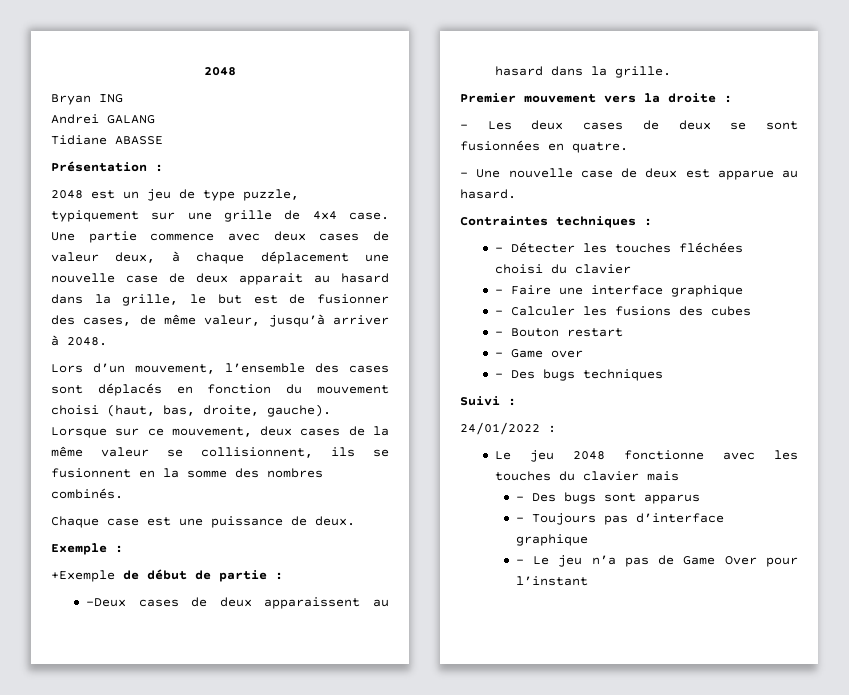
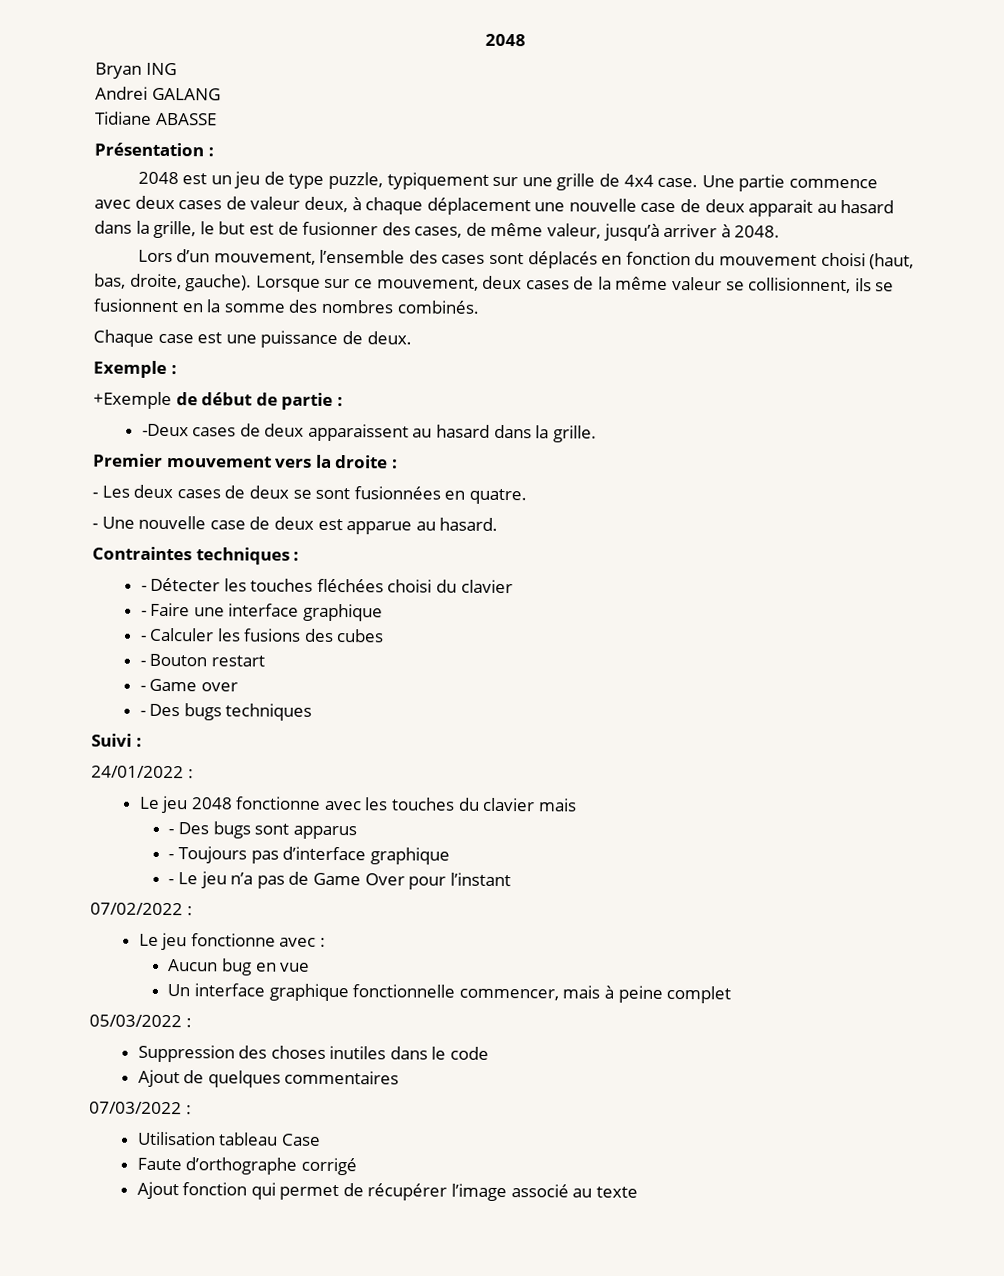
(588, 581) none -> [90,902,193,916] [138,932,326,951] [168,958,311,976] [167,983,732,1004] [89,1014,192,1028] [137,1044,490,1063] [137,1069,400,1088] [89,1101,192,1115] [136,1131,321,1146] [136,1157,357,1176] [136,1181,638,1202] // 07/02/2022 : // Le jeu fonctionne avec : // Aucun bug en vue // Un interface graphique fonctionnelle commencer, mais à peine complet // 05/03/2022 : // Suppression des choses inutiles dans le code // Ajout de quelques commentaires // 07/03/2022 : // Utilisation tableau Case // Faute d’orthographe corrigé // Ajout fonction qui permet de récupérer l’image associé au texte

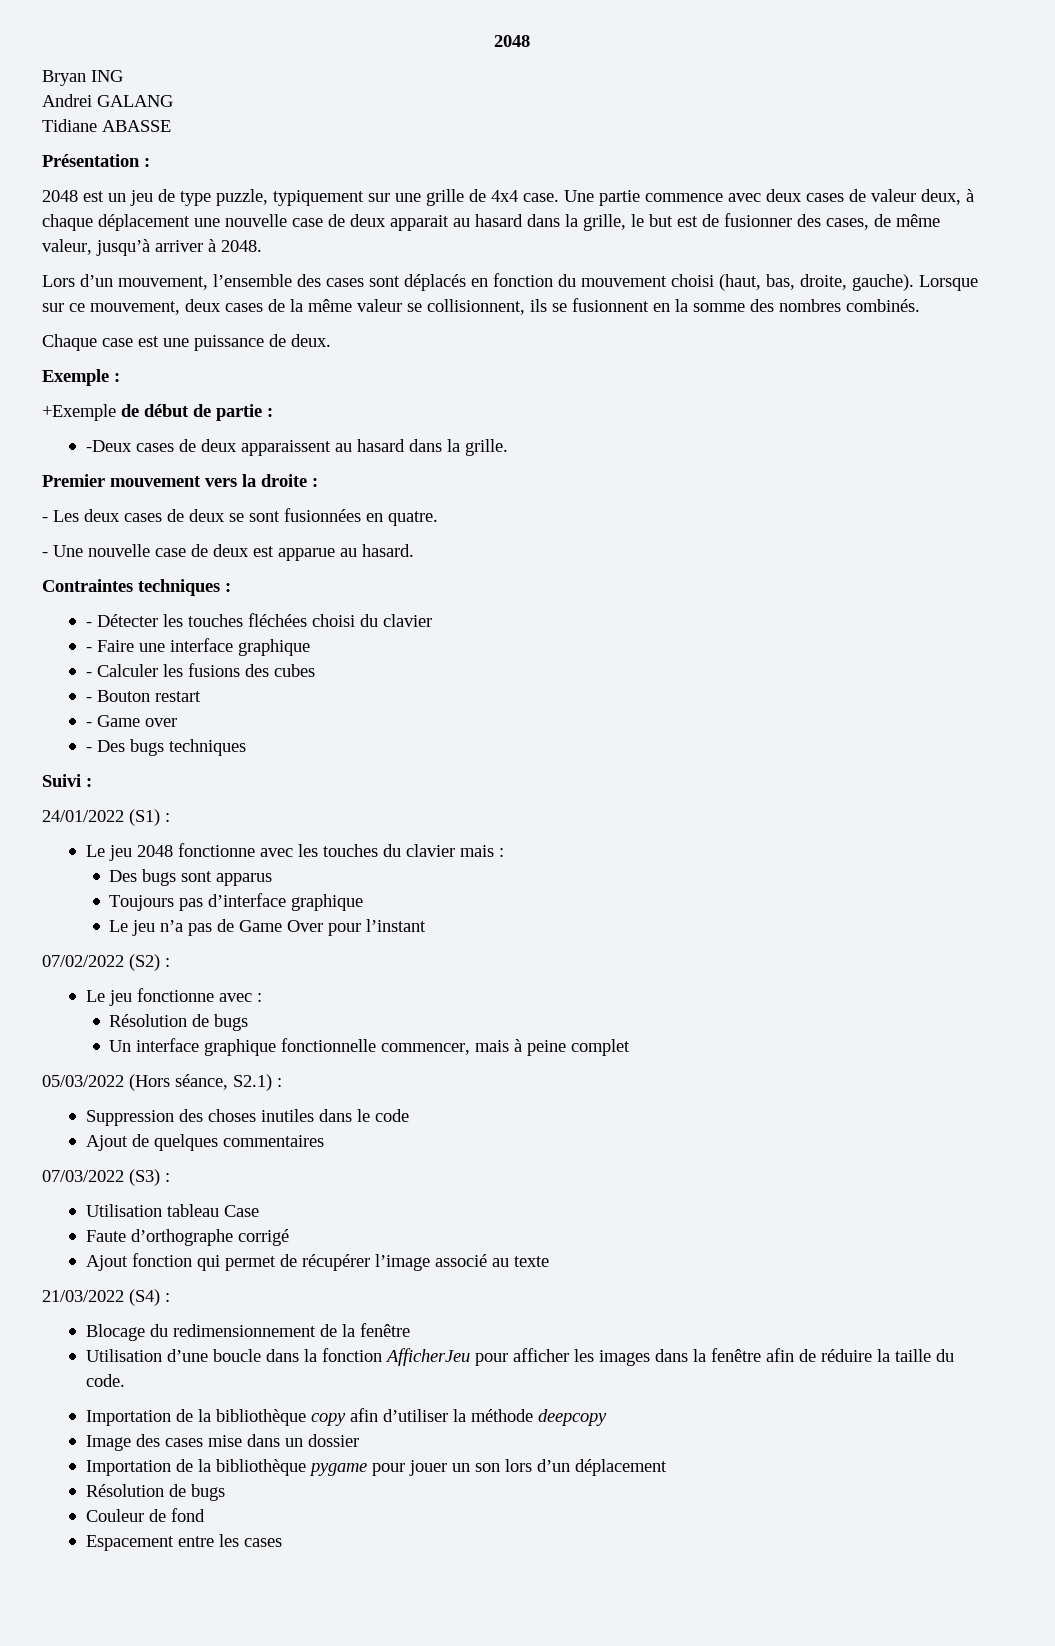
(184, 772) none -> [129,809,160,826] (S1)
[168,829,175,835] // - -> [498,848,504,857] : //
[168,854,175,860] - -> (273, 879) none
[168,879,175,885] - -> (364, 902) none
(183, 909) none -> [129,954,160,971] (S2)
[168,958,311,976] Aucun bug en vue -> [109,1014,249,1031] Résolution de bugs
(182, 1021) none -> [129,1074,272,1091] (Hors séance, S2.1)
(182, 1108) none -> [129,1169,160,1186] (S3)
(638, 1192) none -> [42,1289,170,1306] [85,1323,410,1341] [85,1348,954,1366] [85,1374,125,1387] [85,1408,607,1426] [85,1434,359,1451] [85,1459,667,1476] [85,1484,225,1501] [85,1508,205,1522] [85,1534,282,1551] // 21/03/2022 (S4) : // Blocage du redimensionnement de la fenêtre // Utilisation d’une boucle dans la fonction AfficherJeu pour afficher les images dans la fenêtre afin de réduire la taille du code. // Importation de la bibliothèque copy afin d’utiliser la méthode deepcopy // Image des cases mise dans un dossier // Importation de la bibliothèque pygame pour jouer un son lors d’un déplacement // Résolution de bugs // Couleur de fond // Espacement entre les cases

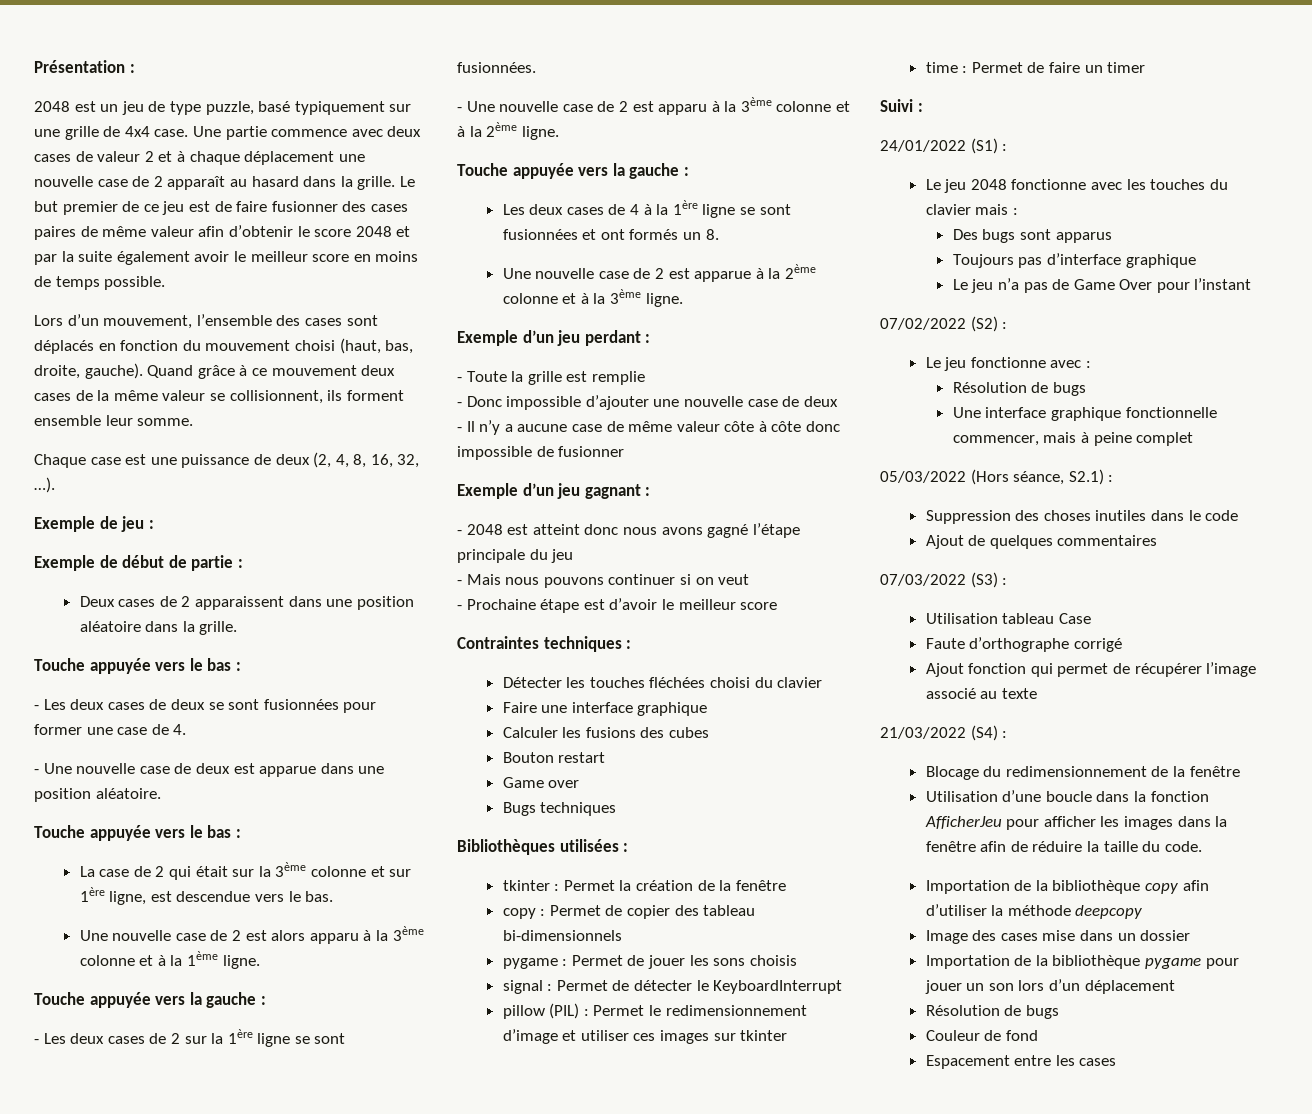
[493,35,530,47] [42,70,123,86] [42,94,173,107] [42,119,171,132] 2048 // Bryan ING // Andrei GALANG // Tidiane ABASSE // -> (34, 66) none
(268, 197) none -> [258,101,291,112] basé
[921,189,961,205] deux, -> [144,151,173,162] 2 et
[350,214,673,231] deux apparait au hasard dans la grille, le but -> [153,176,415,190] [34,201,185,215] 2 apparaît au hasard dans la grille. Le but premier de ce jeu
(719, 220) none -> [236,201,268,212] faire
[826,214,940,230] [42,239,262,256] cases, de même valeur, jusqu’à arriver à 2048. -> [370,204,408,212] [34,225,411,240] [34,251,419,265] [34,276,166,290] cases paires de même valeur afin d’obtenir le score 2048 et par la suite également avoir le meilleur score en moins de temps possible.
[919,275,978,291] [42,301,180,315] Lorsque sur ce mouvement, -> [147,365,357,379] Quand grâce à ce mouvement
[552,298,920,312] se fusionnent en la somme des nombres combinés. -> [346,390,404,401] [34,415,194,426] forment ensemble leur somme.
[291,334,331,347] [42,369,120,386] [42,404,116,421] deux. // Exemple : // +Exemple -> [275,452,420,468] [34,477,55,493] [34,516,154,532] [34,555,95,571] deux (2, 4, 8, 16, 32, …). // Exemple de jeu : // Exemple
[85,439,508,456] [42,474,307,487] -Deux cases de deux apparaissent au hasard dans la grille. // Premier mouvement vers la droite -> [79,596,414,610] [79,621,238,635] [34,658,232,674] Deux cases de 2 apparaissent dans une position aléatoire dans la grille. // Touche appuyée vers le bas
[366,511,438,526] en quatre. -> [343,702,377,713] [34,724,187,735] pour former une case de 4.
[340,544,414,557] au hasard. -> [320,763,385,774] [34,788,161,802] [34,825,241,841] [79,862,412,880] [79,887,334,905] [79,926,424,944] [79,951,260,969] [34,992,266,1008] [34,1029,346,1047] [457,62,536,73] [457,97,851,115] [457,122,559,140] [457,163,689,179] [502,200,791,218] [502,229,719,240] [502,264,817,282] [502,289,683,307] [457,330,651,346] [457,371,645,385] [457,395,838,410] [457,420,841,435] [457,446,625,460] [457,483,651,499] [457,523,800,538] [457,549,574,563] [457,574,750,588] [457,598,778,613] dans une position aléatoire. // Touche appuyée vers le bas : // La case de 2 qui était sur la 3ème colonne et sur 1ère ligne, est descendue vers le bas. // Une nouvelle case de 2 est alors apparu à la 3ème colonne et à la 1ème ligne. // Touche appuyée vers la gauche : // - Les deux cases de 2 sur la 1ère ligne se sont fusionnées. // - Une nouvelle case de 2 est apparu à la 3ème colonne et à la 2ème ligne. // Touche appuyée vers la gauche : // Les deux cases de 4 à la 1ère ligne se sont fusionnées et ont formés un 8. // Une nouvelle case de 2 est apparue à la 2ème colonne et à la 3ème ligne. // Exemple d’un jeu perdant : // - Toute la grille est remplie // - Donc impossible d’ajouter une nouvelle case de deux // - Il n’y a aucune case de même valeur côte à côte donc impossible de fusionner // Exemple d’un jeu gagnant : // - 2048 est atteint donc nous avons gagné l’étape principale du jeu // - Mais nous pouvons continuer si on veut // - Prochaine étape est d’avoir le meilleur score
[85,622,92,627] - -> (632, 644) none
[85,647,92,652] - -> (823, 682) none
[85,672,92,677] - -> (708, 709) none
[85,697,92,702] - -> (710, 732) none
[85,722,92,727] - -> (606, 757) none
[85,739,246,756] - Des bugs techniques -> [502,802,617,816] [457,839,629,855] [502,880,786,891] [502,905,756,919] [502,930,622,941] [502,955,797,969] [502,980,843,994] [502,1003,807,1019] [502,1029,788,1044] [925,62,1146,73] Bugs techniques // Bibliothèques utilisées : // tkinter : Permet la création de la fenêtre // copy : Permet de copier des tableau bi-dimensionnels // pygame : Permet de jouer les sons choisis // signal : Permet de détecter le KeyboardInterrupt // pillow (PIL) : Permet le redimensionnement d’image et utiliser ces images sur tkinter // time : Permet de faire un timer
[109,1040,132,1052] Un -> [952,407,981,418] Une

